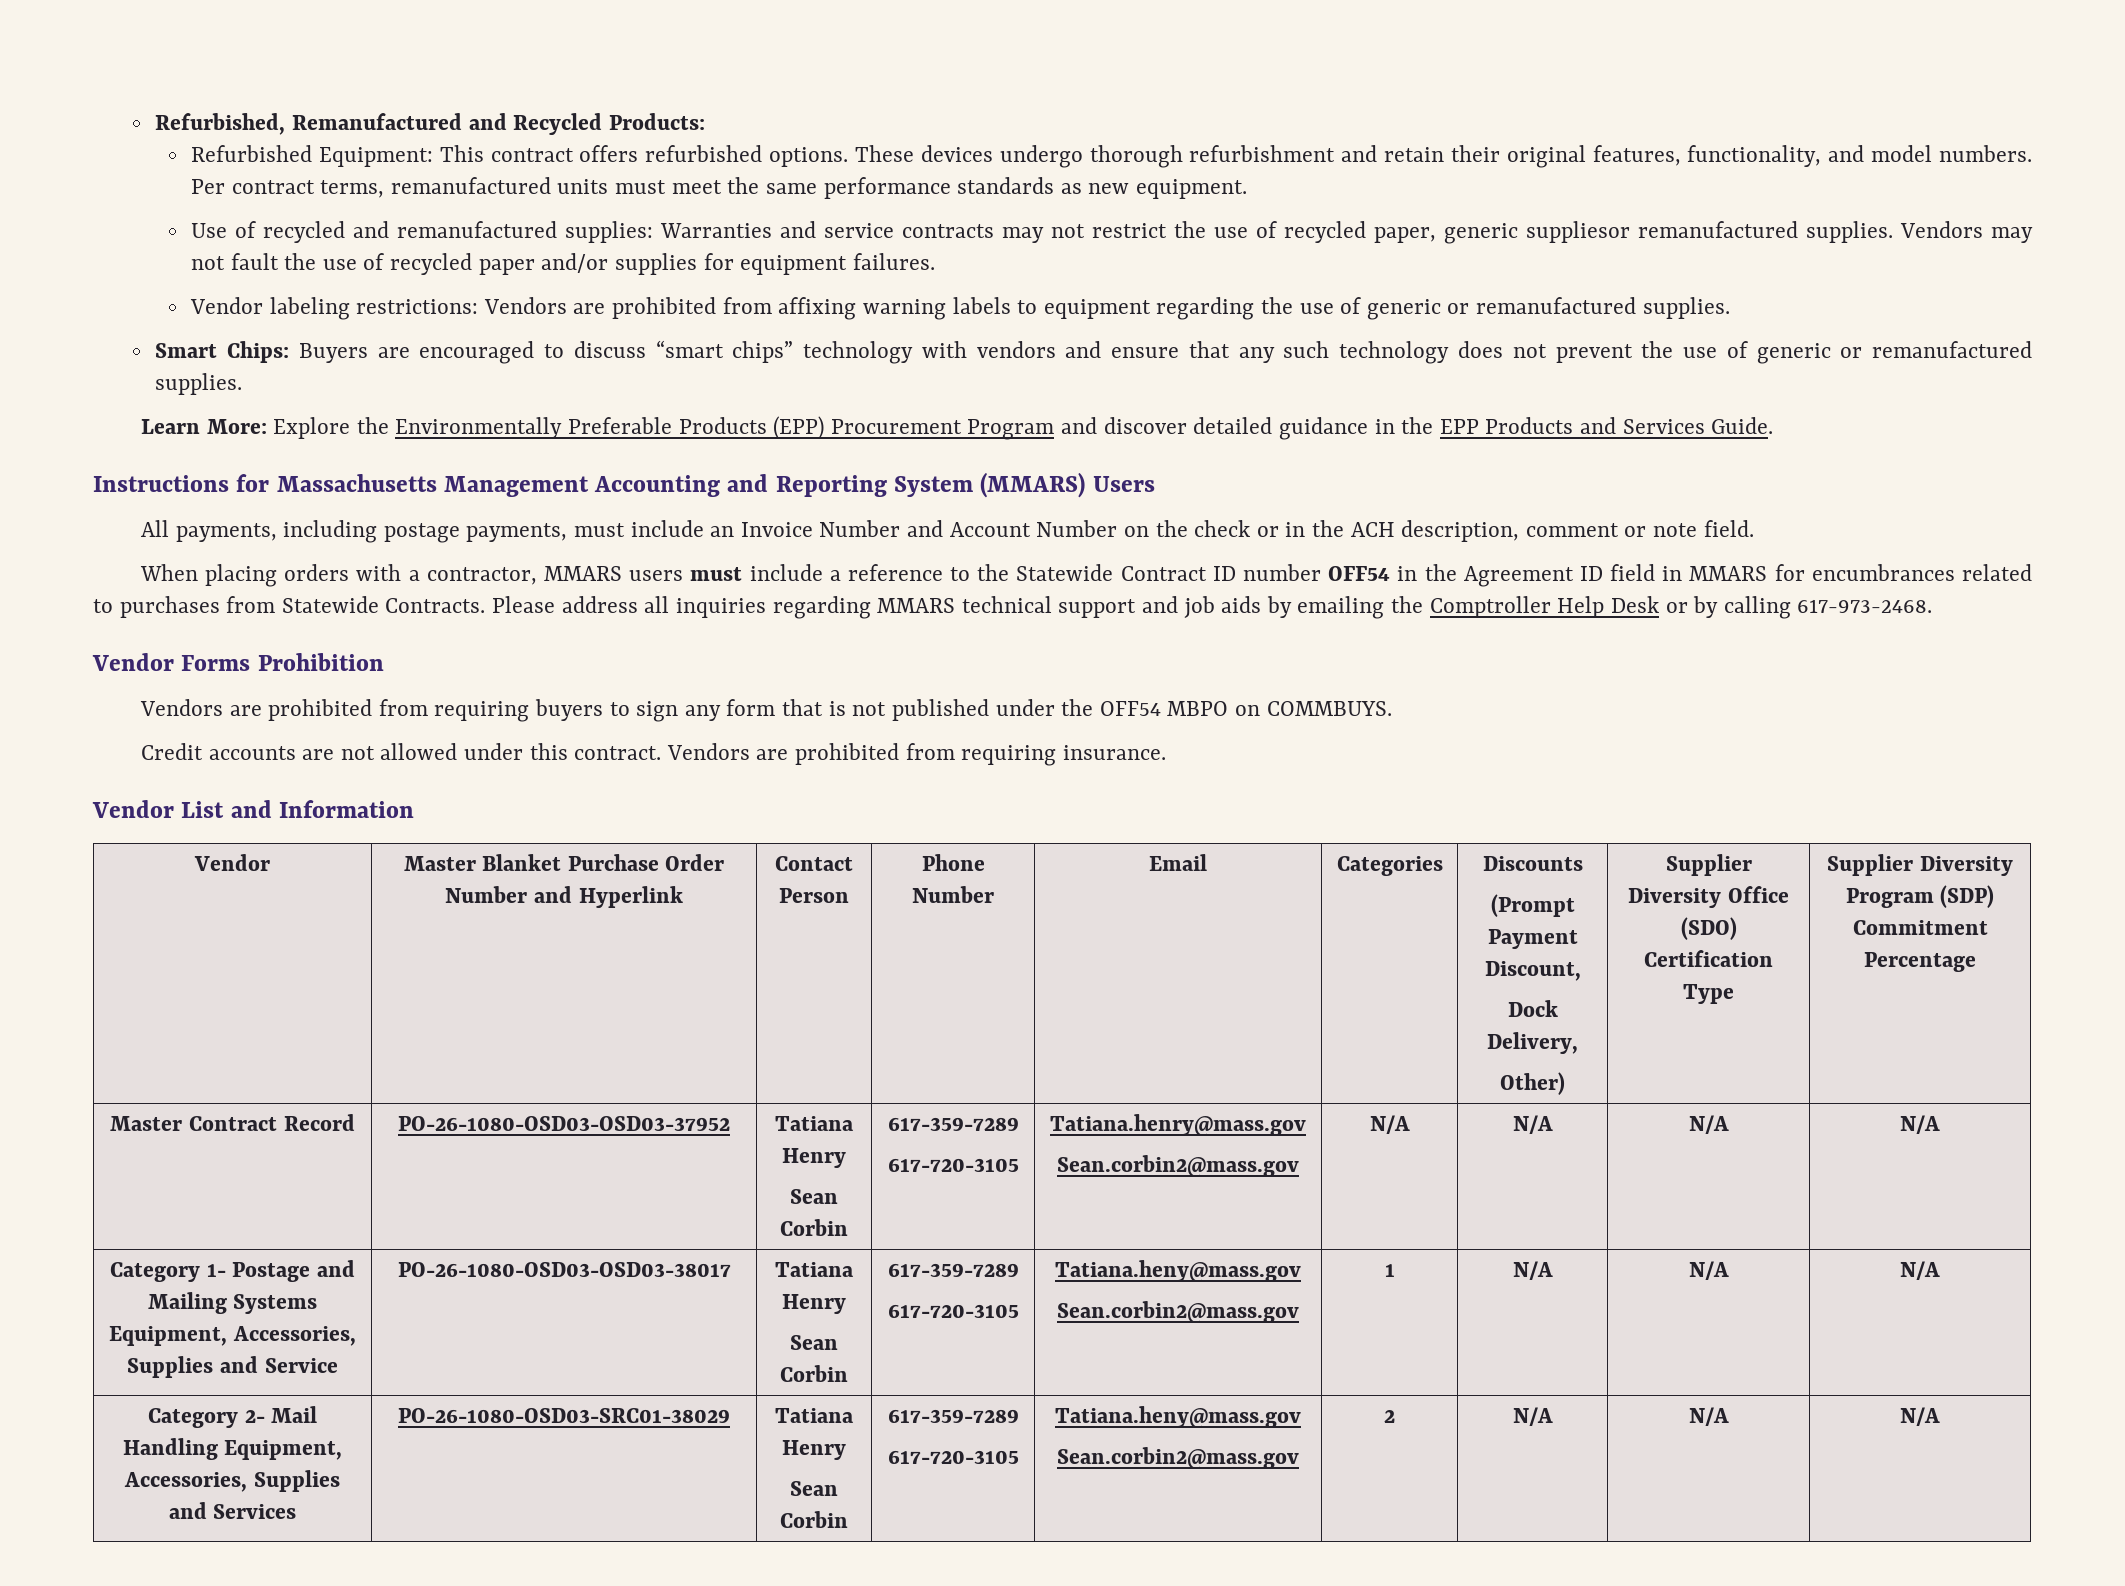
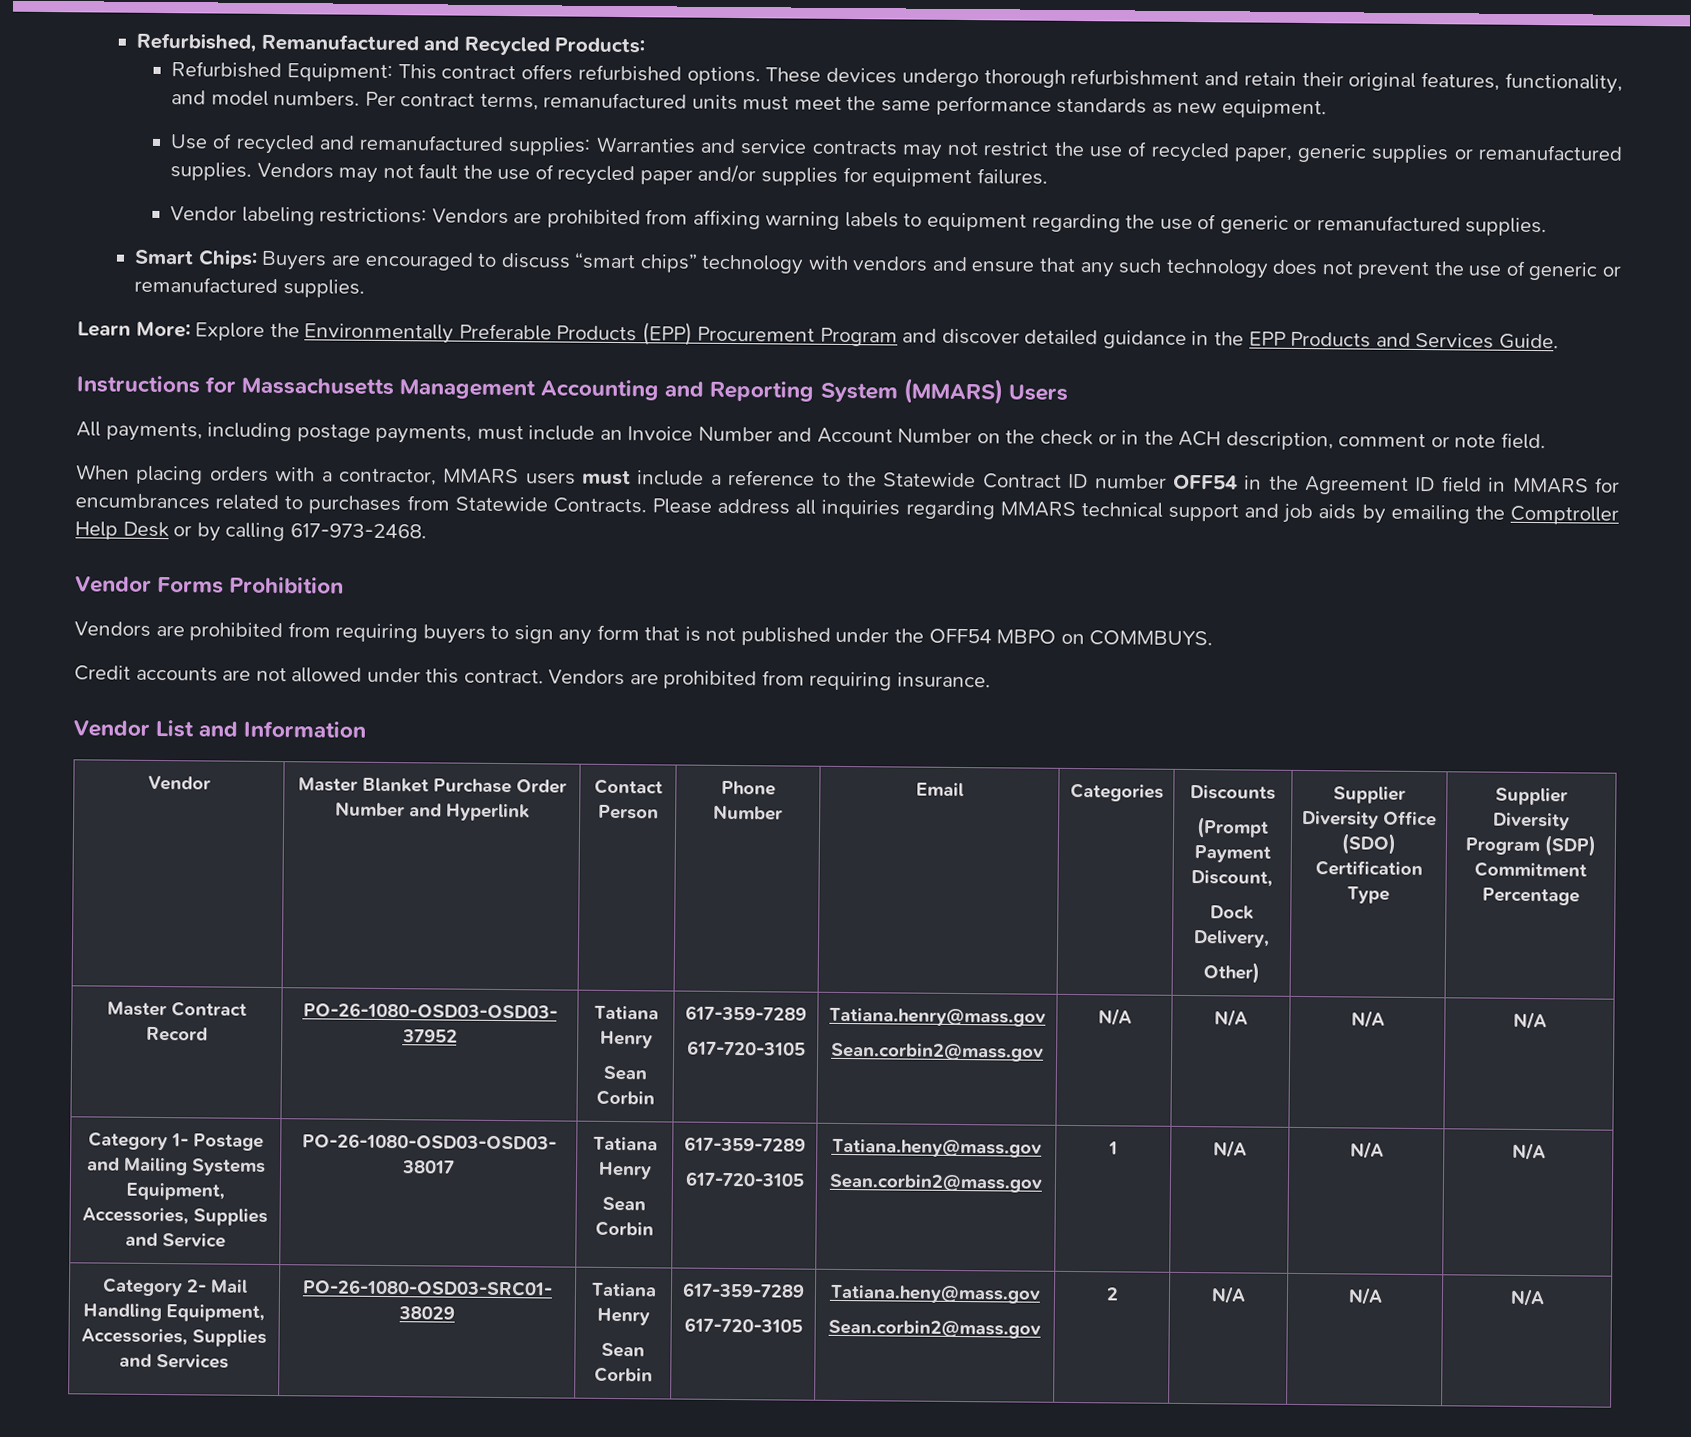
[1526,221,1631,243] suppliesor -> [1371,144,1473,164] supplies or

